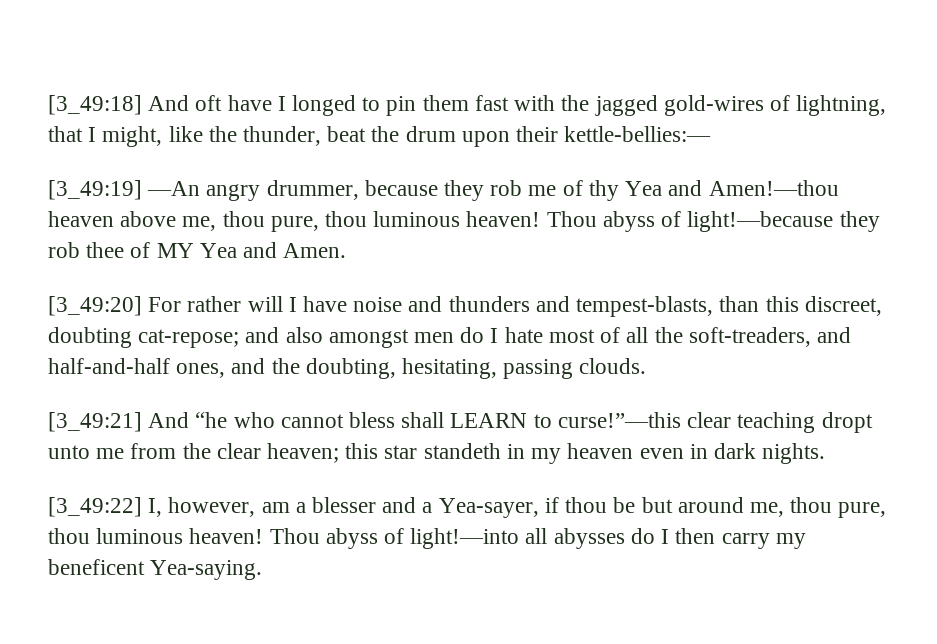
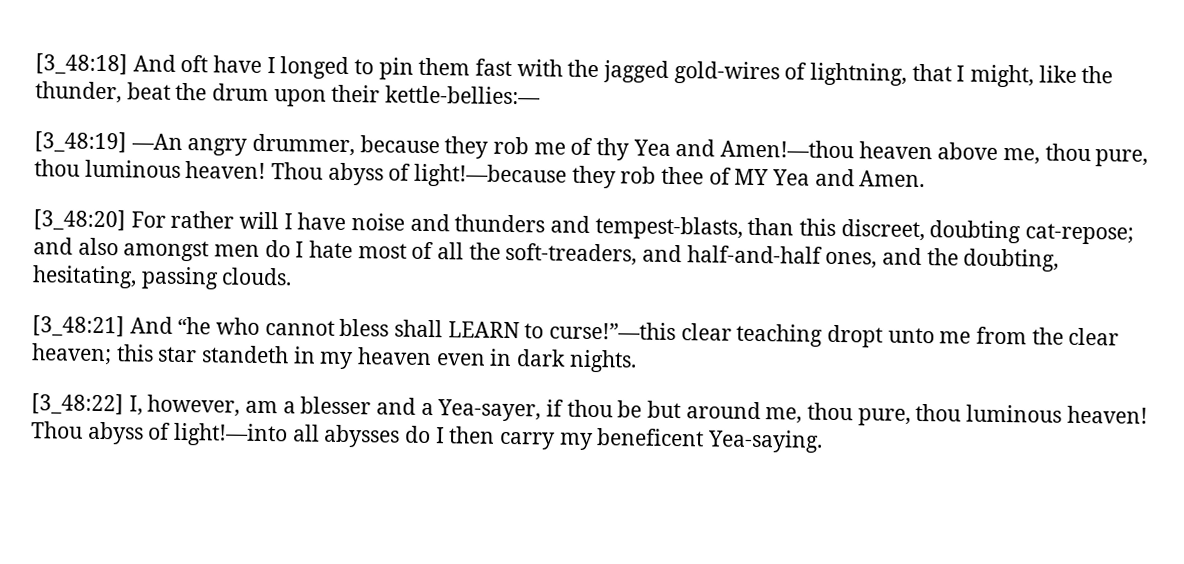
[48,95,142,115] [3_49:18] -> [35,53,128,76] [3_48:18]
[48,180,142,200] [3_49:19] -> [34,131,127,154] [3_48:19]
[48,296,142,316] [3_49:20] -> [33,209,126,232] [3_48:20]
[48,412,142,432] [3_49:21] -> [32,315,125,338] [3_48:21]
[48,497,142,517] [3_49:22] -> [31,393,124,416] [3_48:22]

